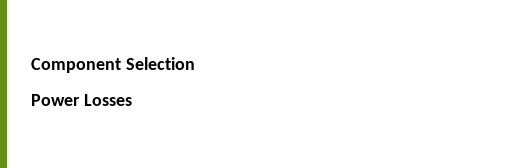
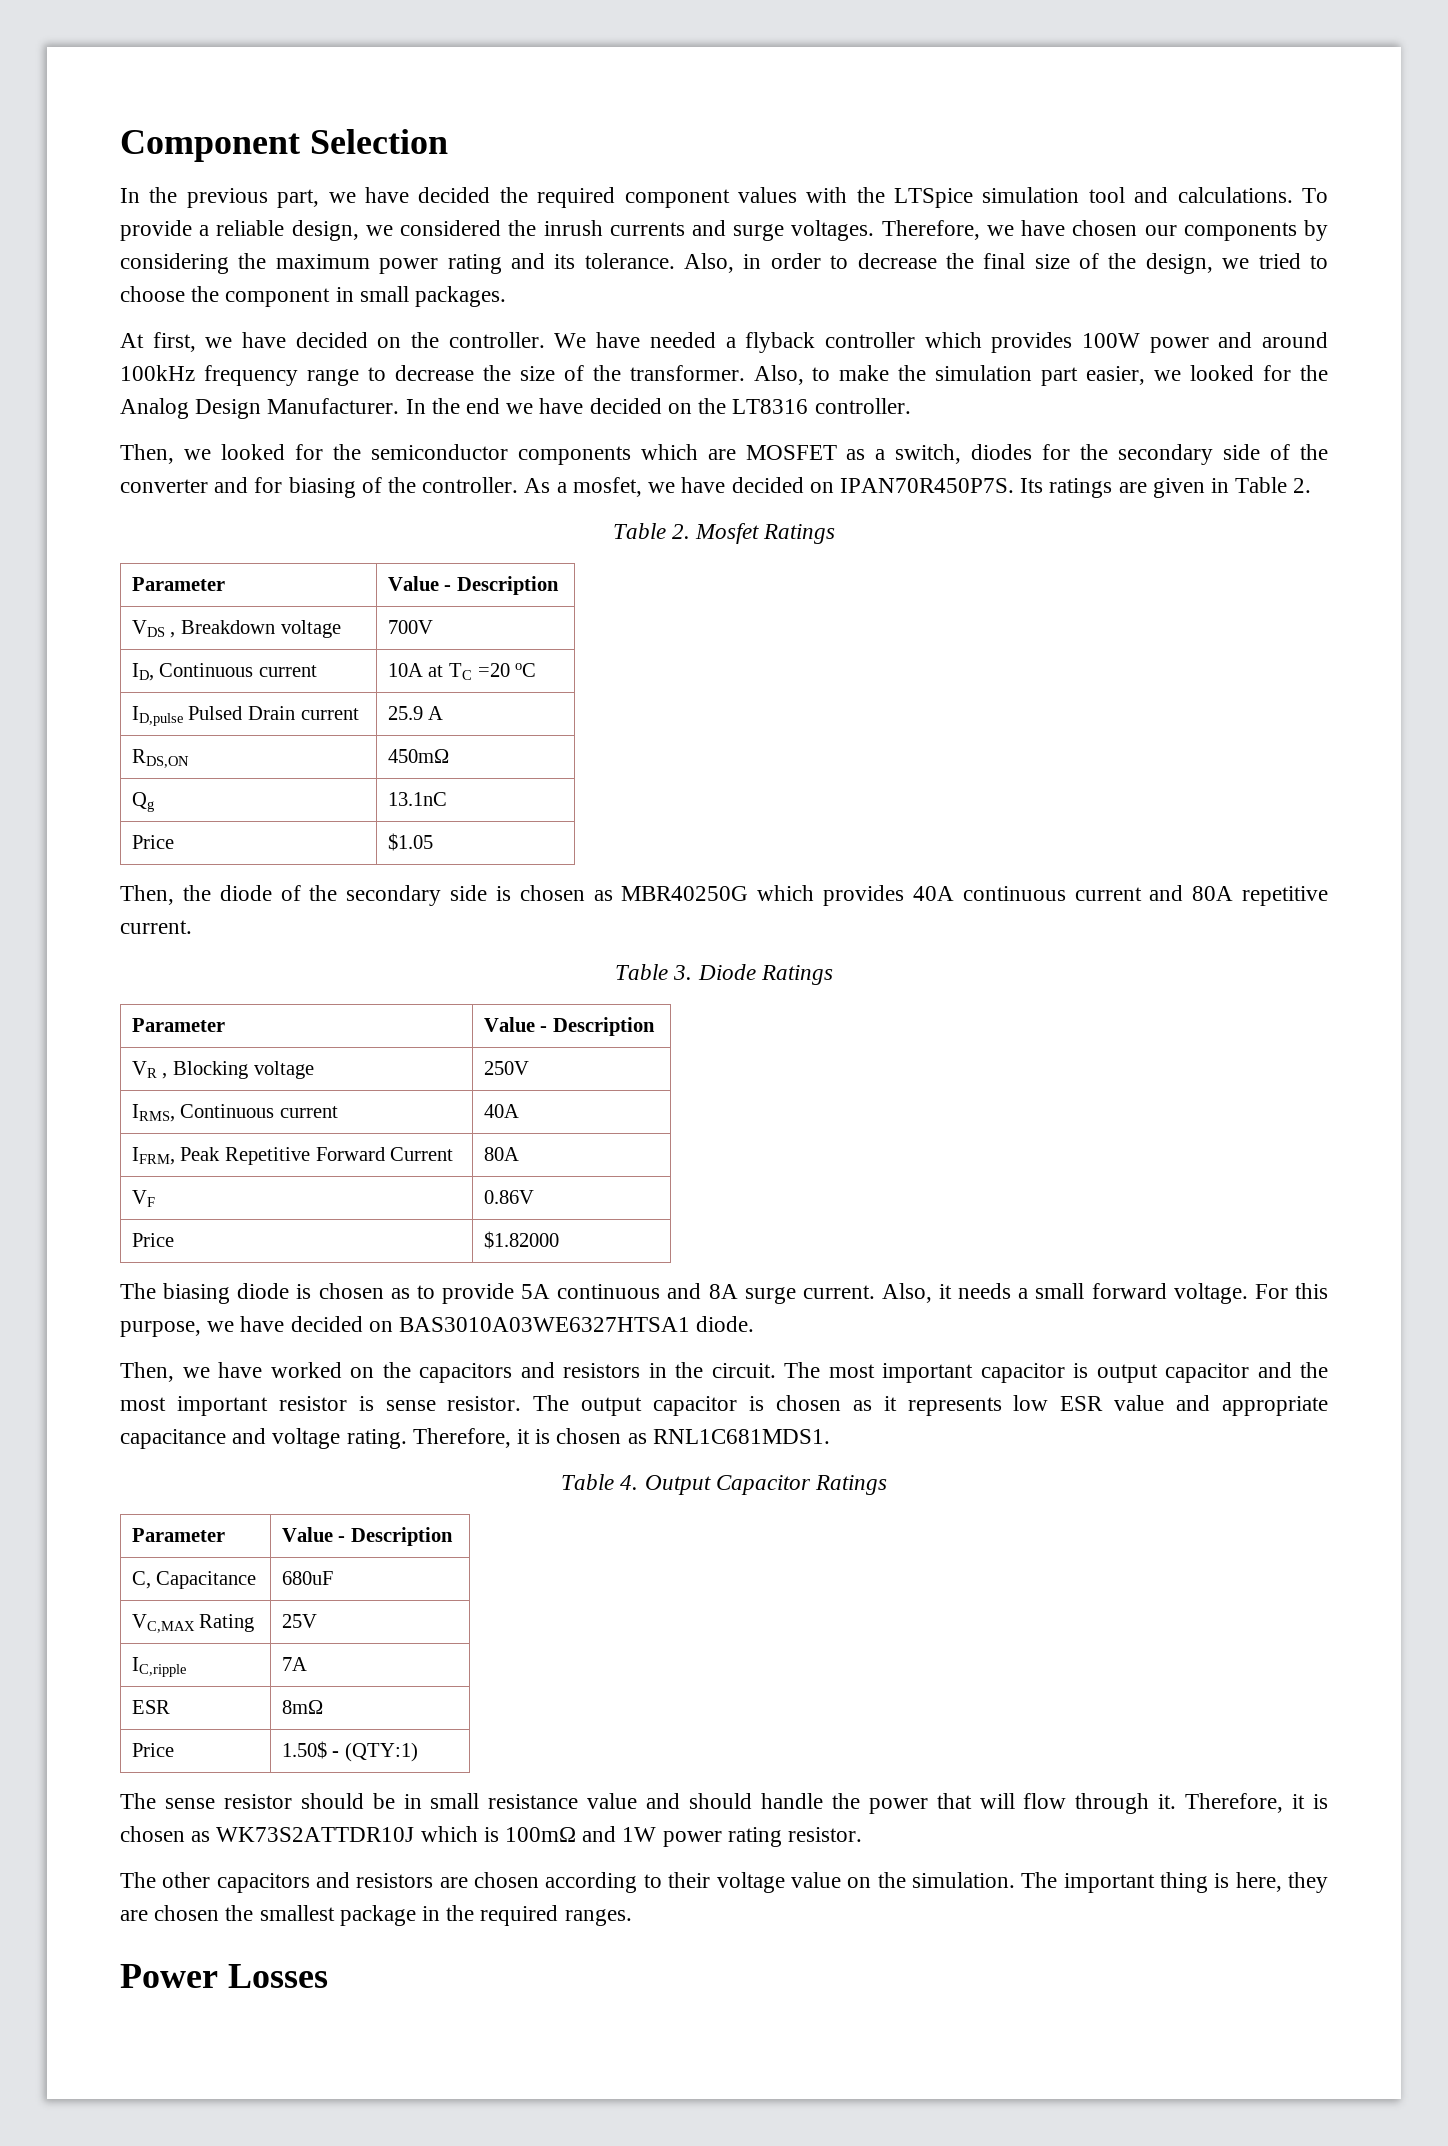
(195, 63) none -> [120,187,1329,208] [120,220,1328,241] [120,253,1328,274] [120,286,507,307] [120,332,1329,353] [120,365,1329,386] [120,398,911,419] [120,444,1328,465] [120,477,1312,498] [612,523,836,544] [131,577,225,591] [387,576,559,595] [131,620,341,638] [387,620,433,634] [131,663,317,681] [387,663,537,680] [131,706,359,726] [387,706,444,720] [131,749,189,768] [387,749,449,763] [131,792,154,812] [387,792,447,806] [131,835,174,849] [387,833,433,851] [120,885,1328,906] [120,920,192,934] [615,964,833,985] [131,1018,225,1032] [483,1017,655,1036] [131,1061,314,1079] [483,1061,529,1075] [131,1104,338,1122] [483,1104,519,1118] [131,1147,454,1165] [483,1147,519,1161] [131,1190,155,1207] [483,1190,534,1204] [131,1233,174,1247] [483,1231,559,1249] [120,1283,1329,1304] [120,1316,755,1337] [120,1362,1328,1383] [120,1395,1329,1416] [120,1428,830,1449] [561,1474,887,1495] [131,1528,225,1542] [281,1527,453,1546] [131,1571,257,1589] [281,1571,333,1585] [131,1614,255,1633] [281,1614,317,1628] [131,1657,186,1677] [281,1657,307,1671] [131,1700,170,1714] [281,1700,323,1714] [131,1743,174,1757] [281,1741,418,1762] [120,1793,1329,1814] [120,1826,863,1847] [120,1872,1328,1893] [120,1905,632,1926] // In the previous part, we have decided the required component values with the LTSpice simulation tool and calculations. To provide a reliable design, we considered the inrush currents and surge voltages. Therefore, we have chosen our components by considering the maximum power rating and its tolerance. Also, in order to decrease the final size of the design, we tried to choose the component in small packages. // At first, we have decided on the controller. We have needed a flyback controller which provides 100W power and around 100kHz frequency range to decrease the size of the transformer. Also, to make the simulation part easier, we looked for the Analog Design Manufacturer. In the end we have decided on the LT8316 controller. // Then, we looked for the semiconductor components which are MOSFET as a switch, diodes for the secondary side of the converter and for biasing of the controller. As a mosfet, we have decided on IPAN70R450P7S. Its ratings are given in Table 2. // Table 2. Mosfet Ratings // Parameter | Value - Description // VDS , Breakdown voltage | 700V // ID, Continuous current | 10A at TC =20 oC // ID,pulse Pulsed Drain current | 25.9 A // RDS,ON | 450mΩ // Qg | 13.1nC // Price | $1.05 // Then, the diode of the secondary side is chosen as MBR40250G which provides 40A continuous current and 80A repetitive current. // Table 3. Diode Ratings // Parameter | Value - Description // VR , Blocking voltage | 250V // IRMS, Continuous current | 40A // IFRM, Peak Repetitive Forward Current | 80A // VF | 0.86V // Price | $1.82000 // The biasing diode is chosen as to provide 5A continuous and 8A surge current. Also, it needs a small forward voltage. For this purpose, we have decided on BAS3010A03WE6327HTSA1 diode. // Then, we have worked on the capacitors and resistors in the circuit. The most important capacitor is output capacitor and the most important resistor is sense resistor. The output capacitor is chosen as it represents low ESR value and appropriate capacitance and voltage rating. Therefore, it is chosen as RNL1C681MDS1. // Table 4. Output Capacitor Ratings // Parameter | Value - Description // C, Capacitance | 680uF // VC,MAX Rating | 25V // IC,ripple | 7A // ESR | 8mΩ // Price | 1.50$ - (QTY:1) // The sense resistor should be in small resistance value and should handle the power that will flow through it. Therefore, it is chosen as WK73S2ATTDR10J which is 100mΩ and 1W power rating resistor. // The other capacitors and resistors are chosen according to their voltage value on the simulation. The important thing is here, they are chosen the smallest package in the required ranges.

